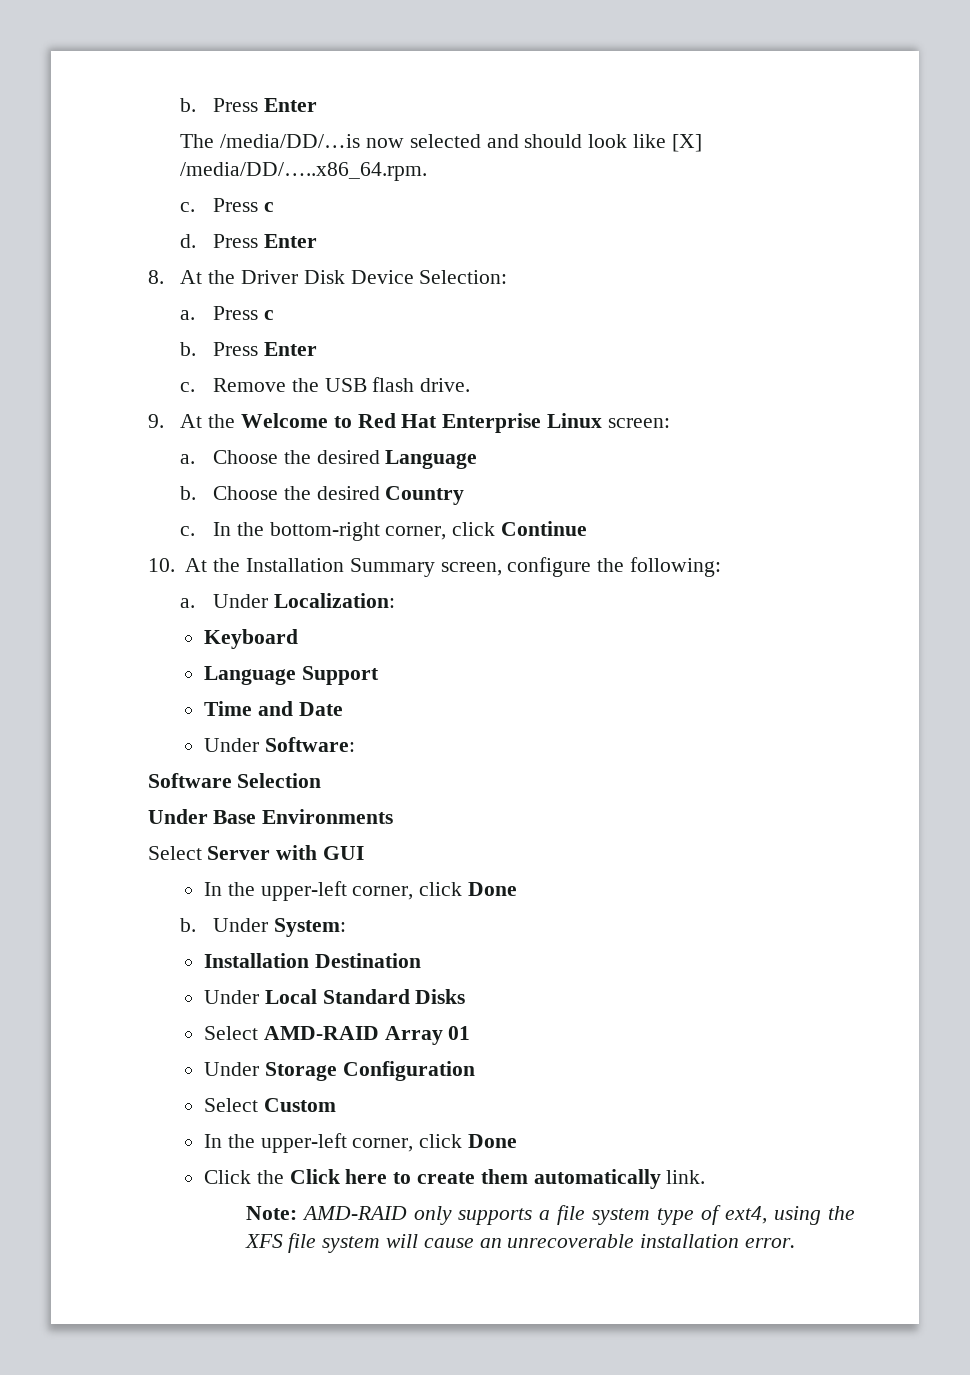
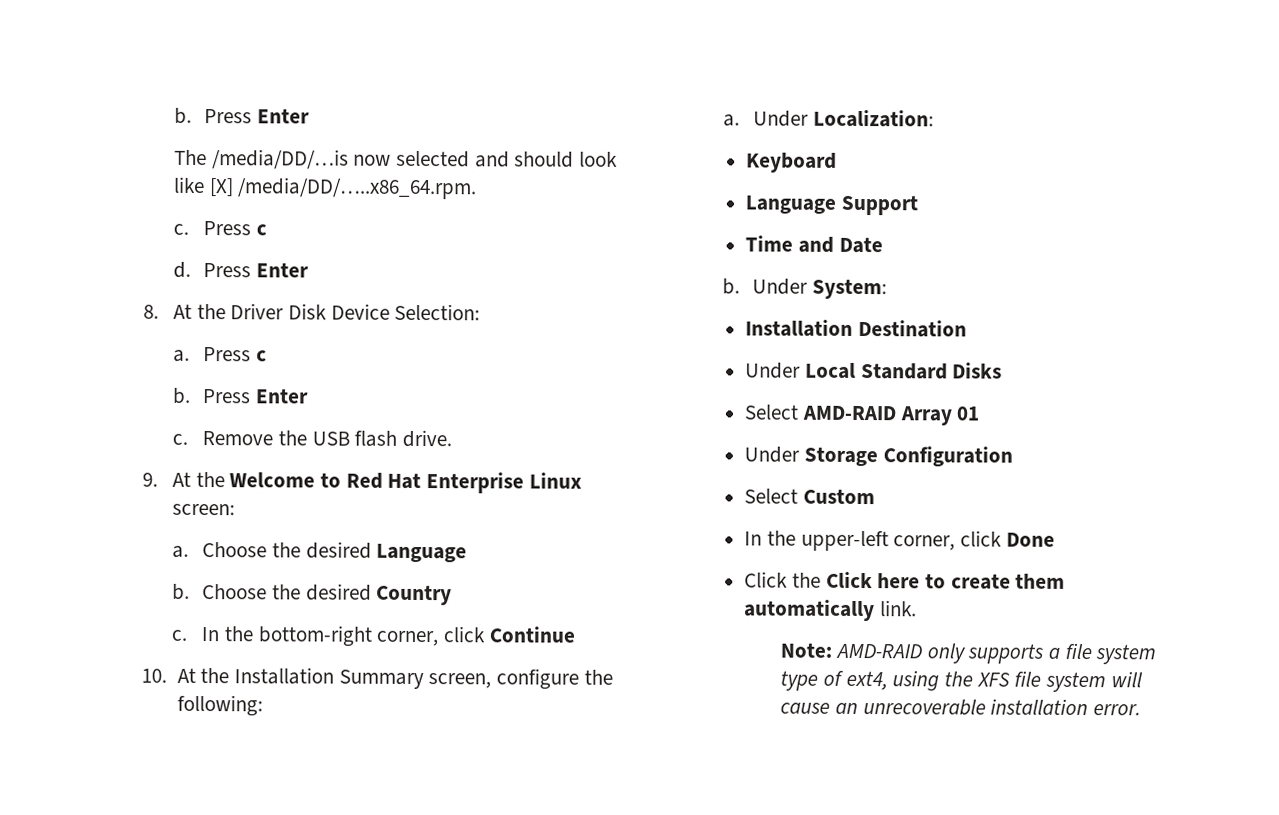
[203,737,355,752] [147,773,322,788] [147,809,394,824] [147,845,365,860] [203,881,517,901] // Under Software: // Software Selection // Under Base Environments // Select Server with GUI // In the upper-left corner, click Done -> (883, 245) none

